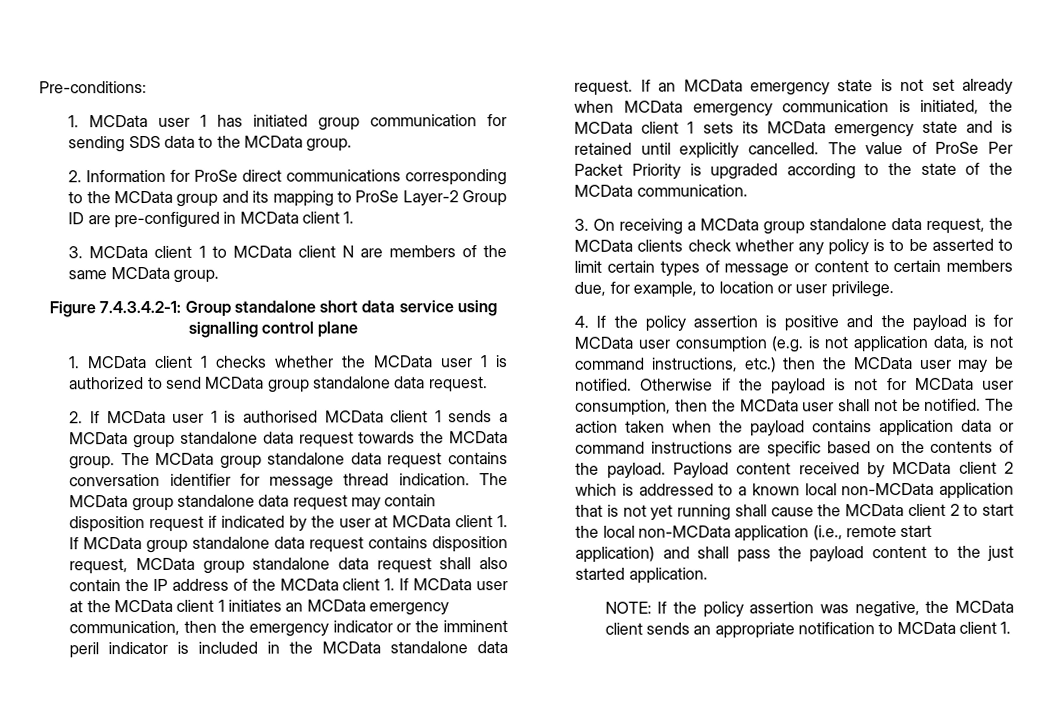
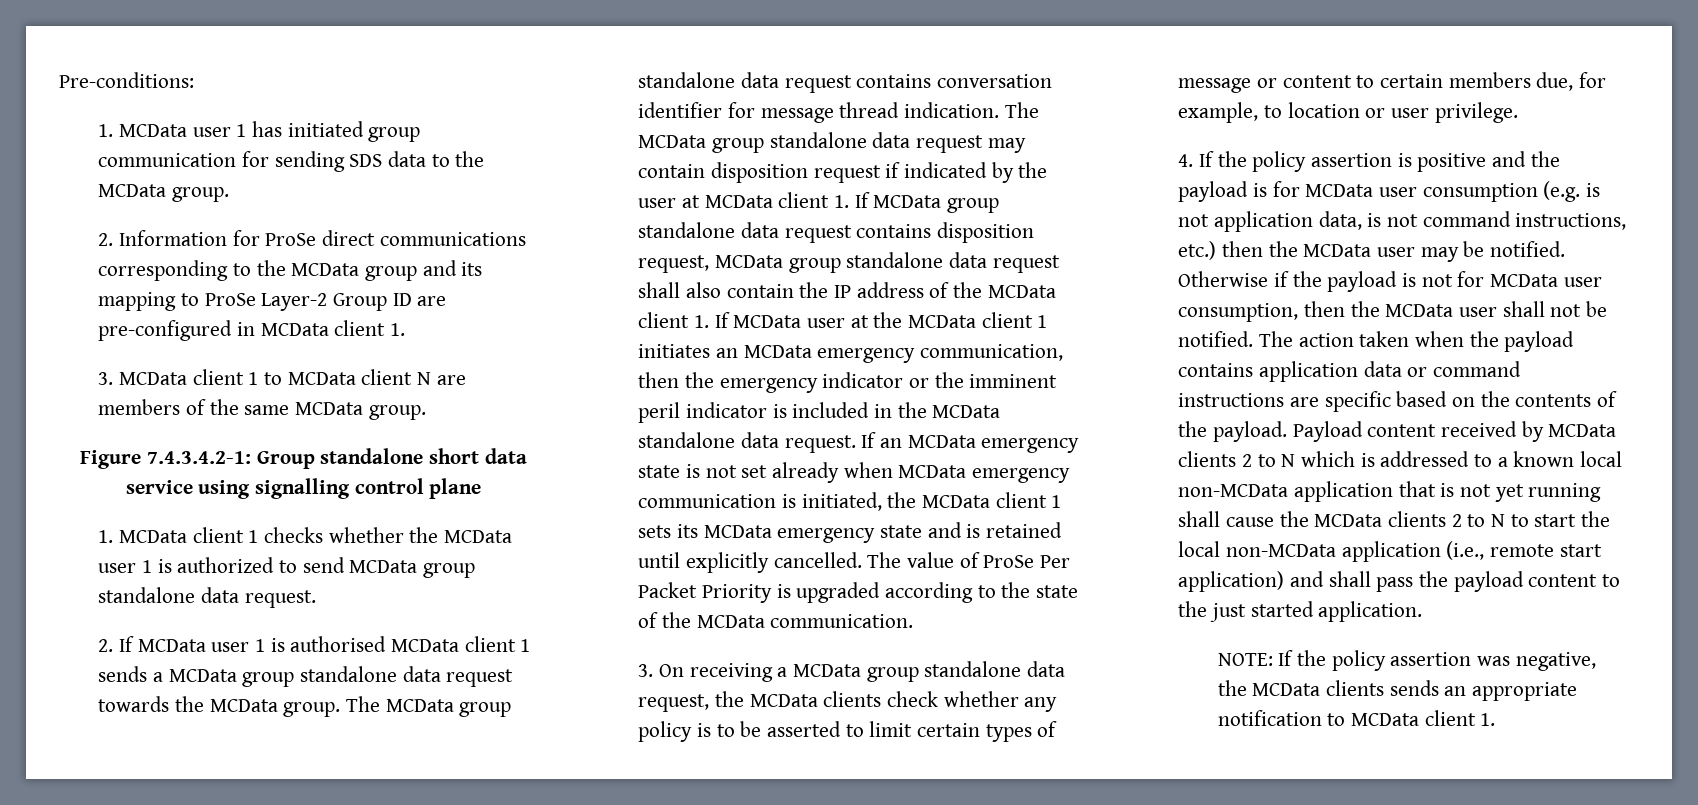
[958,461,1014,474] client 2 -> [1178,451,1296,467] clients 2 to N
[907,503,979,517] client 2 to -> [1388,511,1529,527] clients 2 to N to
[604,622,643,635] client -> [1326,680,1385,696] clients

